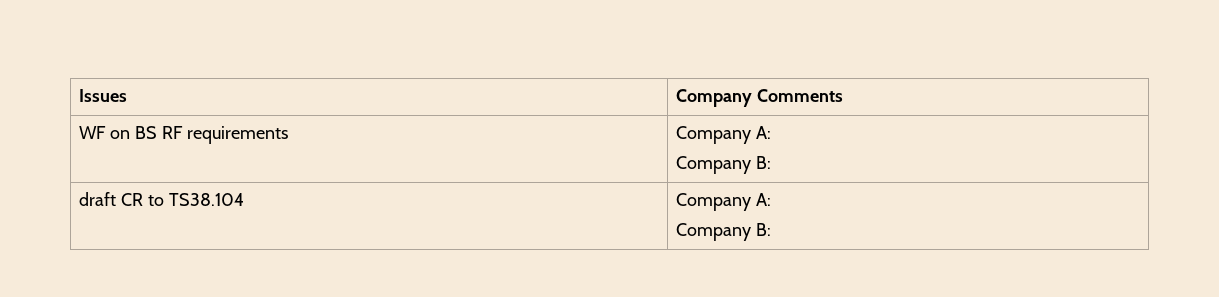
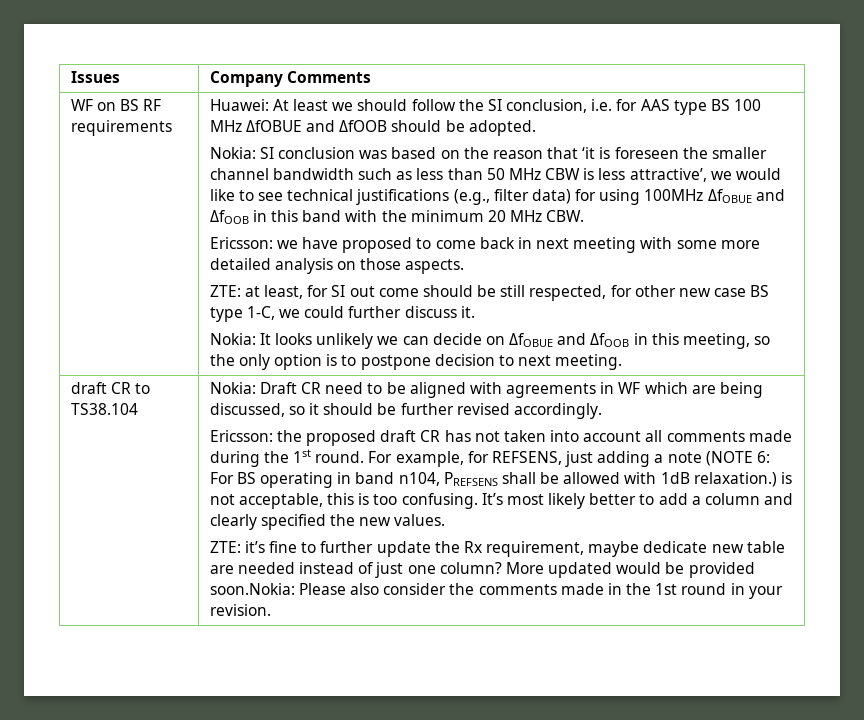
[676,126,772,144] [676,156,772,174] [79,192,244,206] [676,193,772,211] [676,223,772,241] Company A: // Company B: // draft CR to TS38.104 | Company A: // Company B: -> [209,99,762,115] [209,120,536,136] [209,147,768,159] [209,168,782,182] [209,189,785,205] [209,210,585,224] [209,237,760,253] [209,258,465,274] [209,285,770,301] [209,306,475,322] [209,333,771,349] [209,354,623,370] [70,382,150,394] [70,403,138,415] [209,382,764,398] [209,403,602,419] [209,430,792,446] [209,449,771,467] [209,472,793,488] [209,493,794,509] [209,514,446,530] [209,541,785,557] [209,562,755,578] [209,583,783,599] [209,604,271,616] Huawei: At least we should follow the SI conclusion, i.e. for AAS type BS 100 MHz ΔfOBUE and ΔfOOB should be adopted. // Nokia: SI conclusion was based on the reason that ‘it is foreseen the smaller channel bandwidth such as less than 50 MHz CBW is less attractive’, we would like to see technical justifications (e.g., filter data) for using 100MHz ΔfOBUE and ΔfOOB in this band with the minimum 20 MHz CBW. // Ericsson: we have proposed to come back in next meeting with some more detailed analysis on those aspects. // ZTE: at least, for SI out come should be still respected, for other new case BS type 1-C, we could further discuss it. // Nokia: It looks unlikely we can decide on ΔfOBUE and ΔfOOB in this meeting, so the only option is to postpone decision to next meeting. // draft CR to TS38.104 | Nokia: Draft CR need to be aligned with agreements in WF which are being discussed, so it should be further revised accordingly. // Ericsson: the proposed draft CR has not taken into account all comments made during the 1st round. For example, for REFSENS, just adding a note (NOTE 6: For BS operating in band n104, PREFSENS shall be allowed with 1dB relaxation.) is not acceptable, this is too confusing. It’s most likely better to add a column and clearly specified the new values. // ZTE: it’s fine to further update the Rx requirement, maybe dedicate new table are needed instead of just one column? More updated would be provided soon.Nokia: Please also consider the comments made in the 1st round in your revision.

